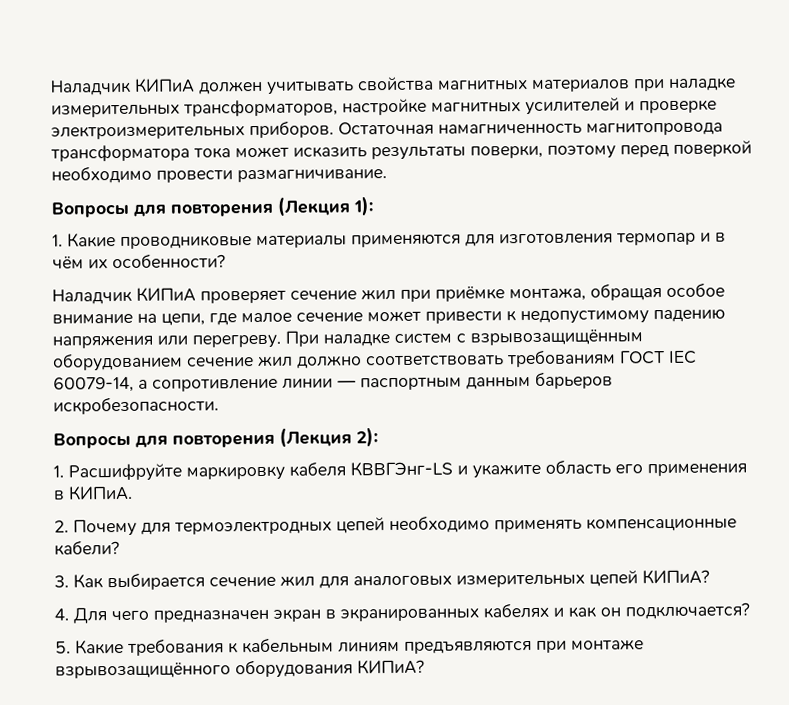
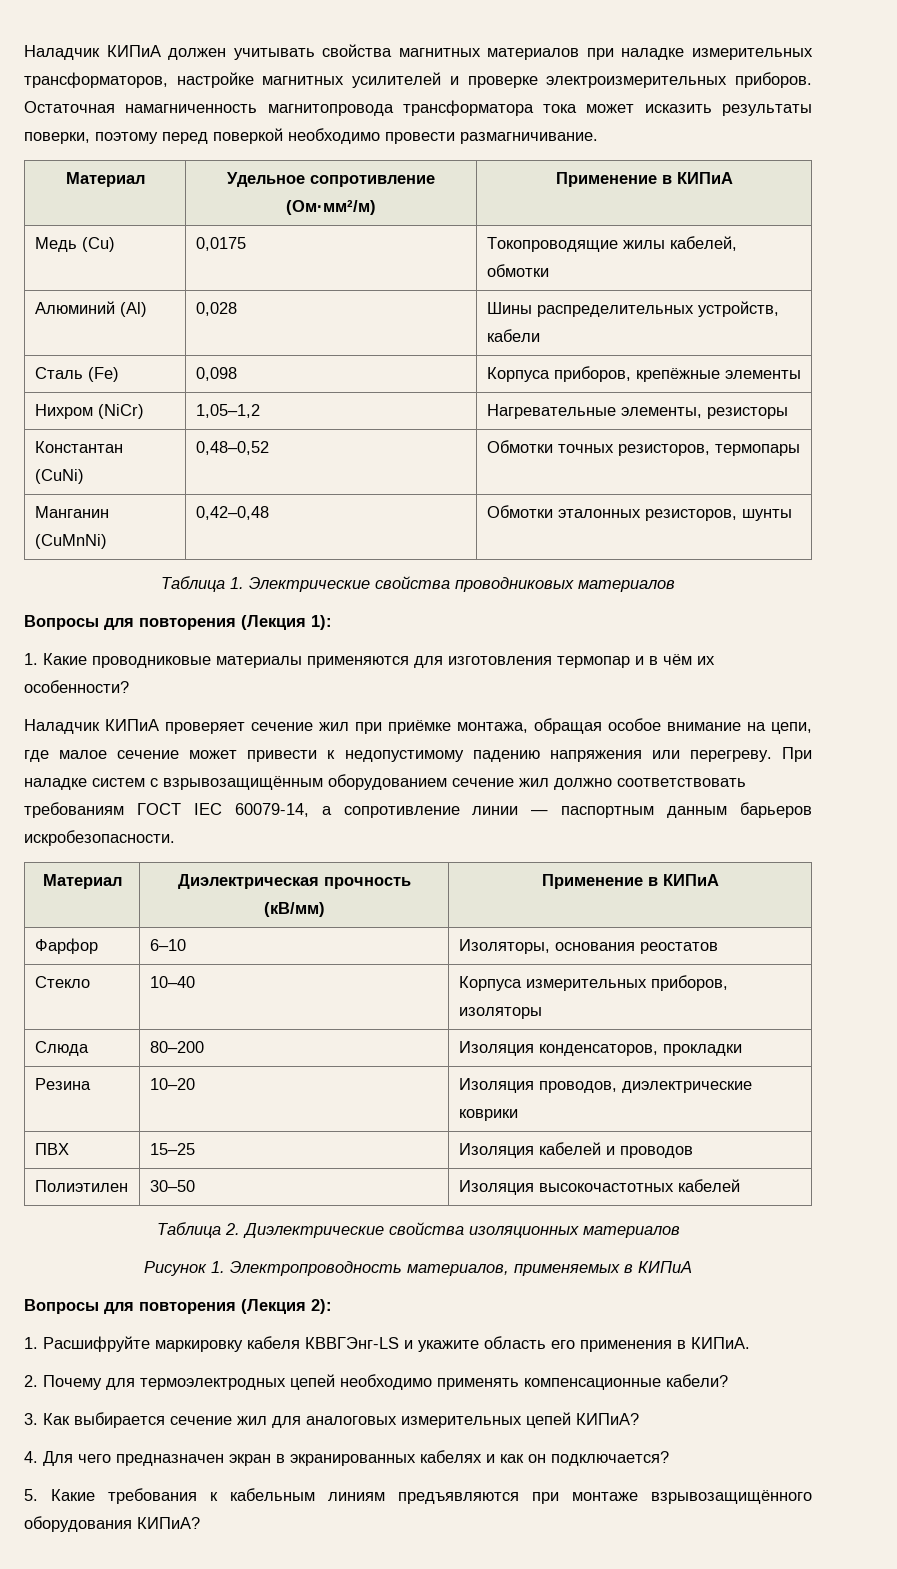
(387, 176) none -> [65,172,145,187] [227,172,435,187] [286,200,376,215] [555,172,733,187] [34,237,115,252] [195,237,246,251] [486,236,737,252] [486,264,549,277] [34,301,147,317] [195,302,237,316] [486,301,779,317] [486,329,540,342] [34,367,119,382] [195,367,237,381] [486,366,801,382] [34,404,144,419] [195,404,260,418] [486,404,788,419] [34,441,123,453] [34,469,84,484] [195,441,269,455] [486,440,800,456] [34,506,109,518] [34,534,107,549] [195,506,269,520] [486,505,792,521] [161,576,675,592] // Материал | Удельное сопротивление (Ом·мм²/м) | Применение в КИПиА // Медь (Cu) | 0,0175 | Токопроводящие жилы кабелей, обмотки // Алюминий (Al) | 0,028 | Шины распределительных устройств, кабели // Сталь (Fe) | 0,098 | Корпуса приборов, крепёжные элементы // Нихром (NiCr) | 1,05–1,2 | Нагревательные элементы, резисторы // Константан (CuNi) | 0,48–0,52 | Обмотки точных резисторов, термопары // Манганин (CuMnNi) | 0,42–0,48 | Обмотки эталонных резисторов, шунты // Таблица 1. Электрические свойства проводниковых материалов
(219, 405) none -> [42,874,122,889] [177,874,411,889] [263,902,325,917] [541,874,719,889] [34,938,98,954] [149,939,186,951] [458,939,718,954] [34,976,90,988] [149,976,195,988] [458,975,728,991] [458,1007,542,1019] [34,1041,89,1056] [149,1041,204,1053] [458,1041,742,1056] [34,1078,91,1090] [149,1078,195,1090] [458,1078,752,1093] [458,1109,518,1121] [34,1143,69,1155] [149,1143,195,1155] [458,1142,693,1158] [34,1180,128,1192] [149,1180,195,1192] [458,1179,740,1195] [156,1222,680,1238] [144,1261,692,1276] // Материал | Диэлектрическая прочность (кВ/мм) | Применение в КИПиА // Фарфор | 6–10 | Изоляторы, основания реостатов // Стекло | 10–40 | Корпуса измерительных приборов, изоляторы // Слюда | 80–200 | Изоляция конденсаторов, прокладки // Резина | 10–20 | Изоляция проводов, диэлектрические коврики // ПВХ | 15–25 | Изоляция кабелей и проводов // Полиэтилен | 30–50 | Изоляция высокочастотных кабелей // Таблица 2. Диэлектрические свойства изоляционных материалов // Рисунок 1. Электропроводность материалов, применяемых в КИПиА

